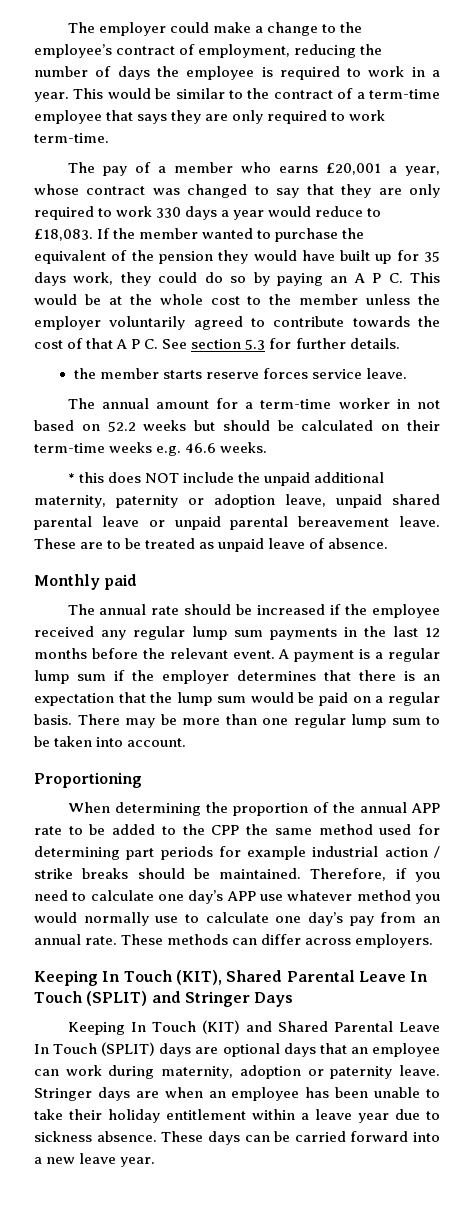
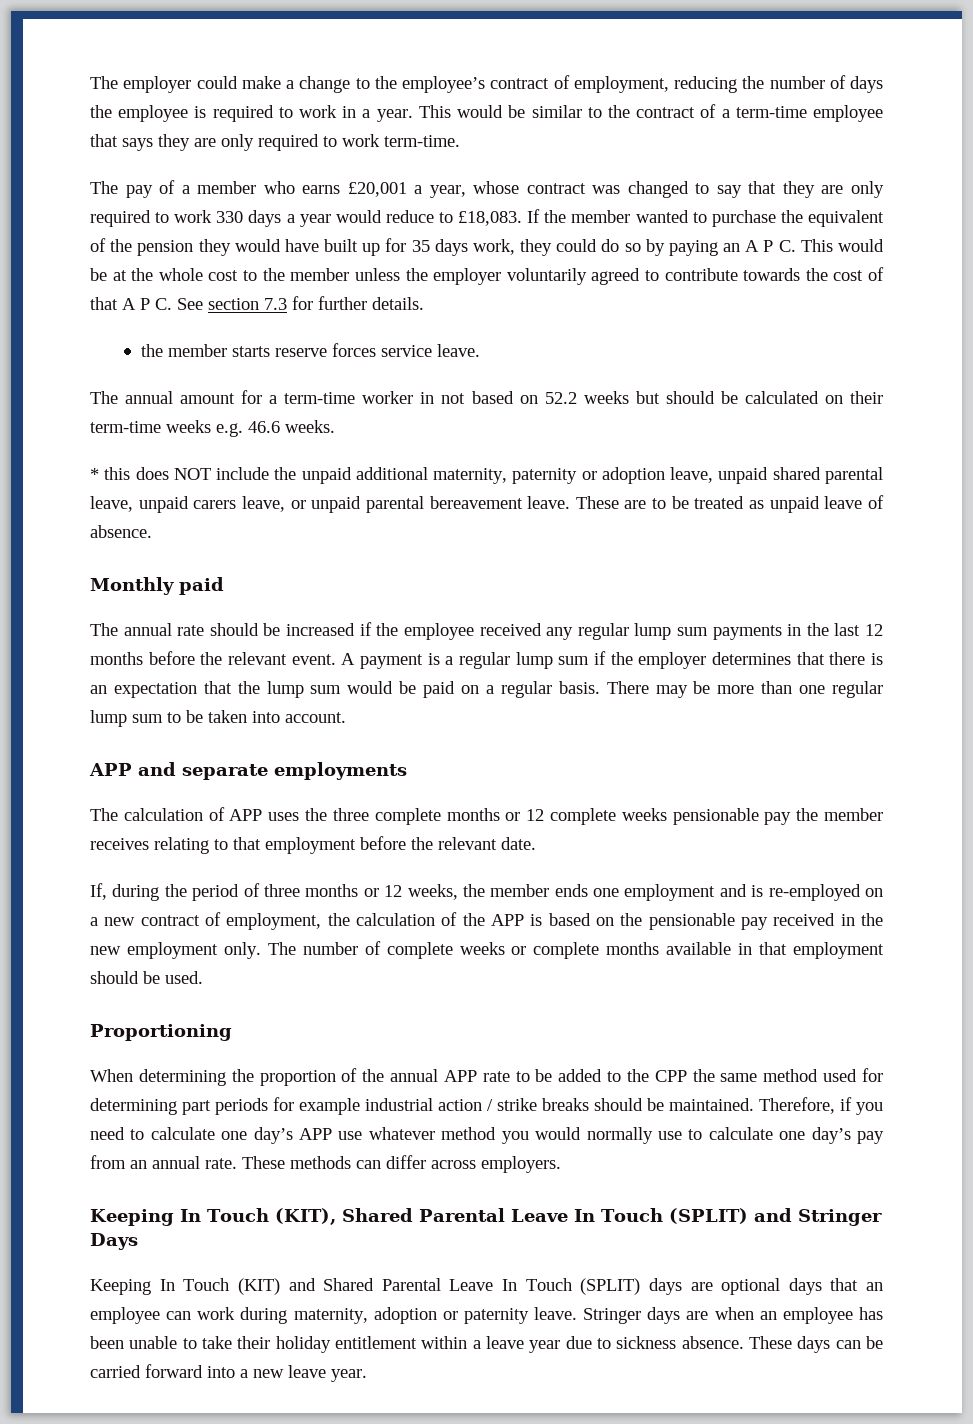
[245,339,266,350] 5.3 -> [264,298,287,310] 7.3
[101,516,139,527] leave -> [90,496,285,513] leave, unpaid carers leave,
(187, 742) none -> [89,762,407,780] [90,807,883,825] [90,836,536,854] [90,883,884,901] [90,912,884,930] [90,941,885,959] [90,971,203,984] // APP and separate employments // The calculation of APP uses the three complete months or 12 complete weeks pensionable pay the member receives relating to that employment before the relevant date. // If, during the period of three months or 12 weeks, the member ends one employment and is re-employed on a new contract of employment, the calculation of the APP is based on the pensionable pay received in the new employment only. The number of complete weeks or complete months available in that employment should be used.

